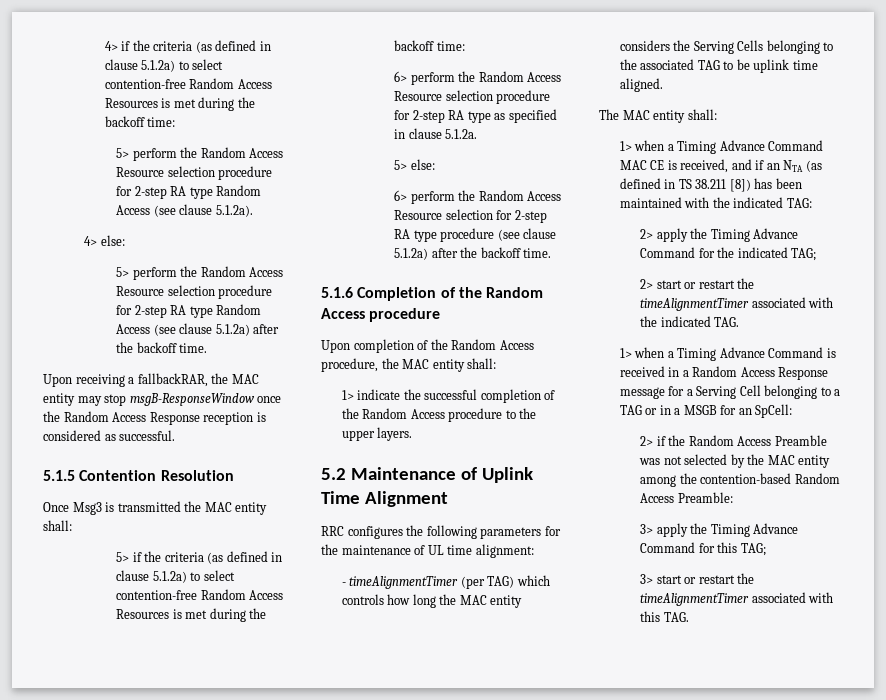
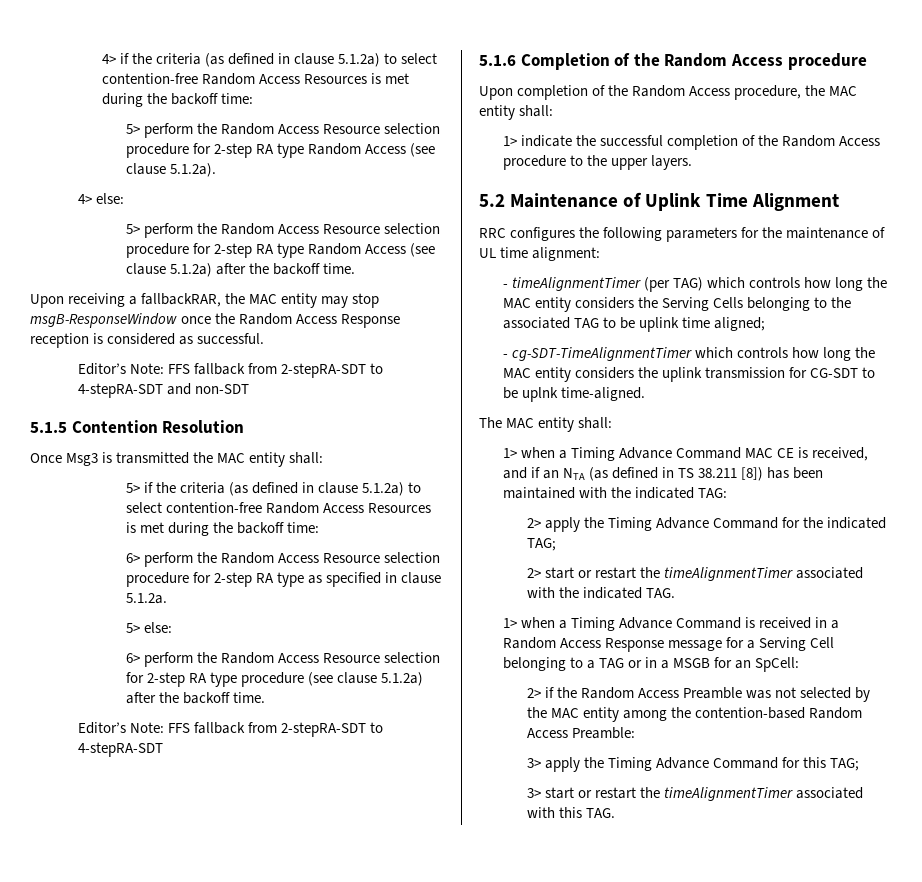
(176, 435) none -> [77,363,384,378] [77,383,249,398] // Editor’s Note: FFS fallback from 2-stepRA-SDT to 4-stepRA-SDT and non-SDT
(552, 253) none -> [77,722,384,737] [77,742,163,757] // Editor’s Note: FFS fallback from 2-stepRA-SDT to 4-stepRA-SDT
[619,78,663,92] aligned. -> [714,317,766,331] [502,347,876,361] [502,367,876,382] [502,387,646,402] aligned; // - cg-SDT-TimeAlignmentTimer which controls how long the MAC entity considers the uplink transmission for CG-SDT to be uplnk time-aligned.

